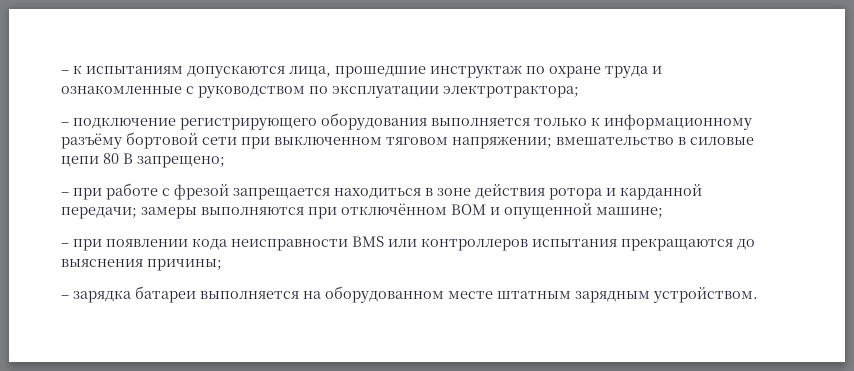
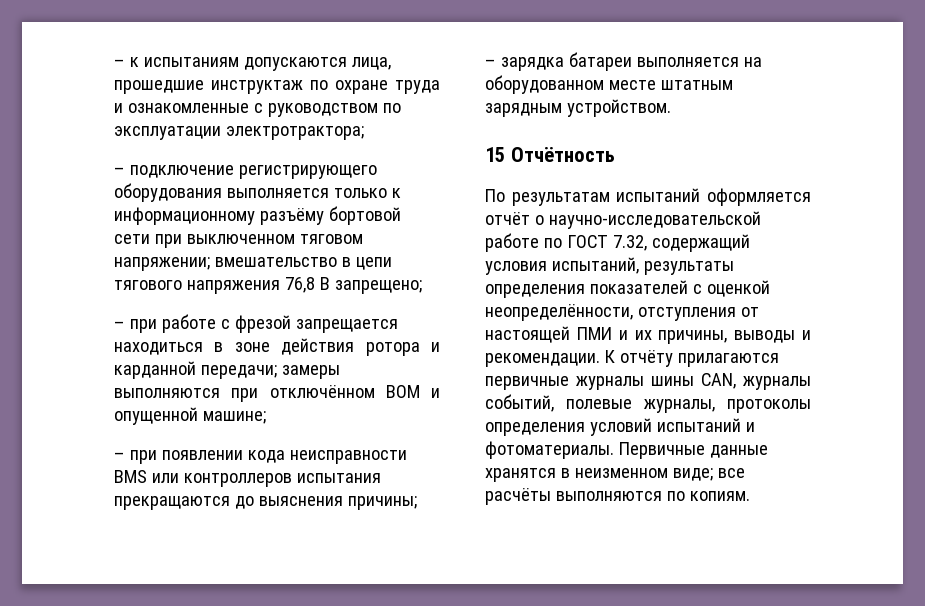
[690,137,754,145] [61,153,119,167] силовые цепи 80 -> [355,257,392,270] [114,277,315,294] цепи тягового напряжения 76,8
(758, 295) none -> [485,147,615,162] [485,188,811,206] [485,211,761,229] [485,233,750,252] [485,257,734,275] [485,280,770,298] [485,304,759,321] [485,326,811,344] [485,350,779,367] [485,373,811,390] [485,394,811,413] [485,418,755,436] [485,441,768,459] [485,468,745,482] [485,488,750,505] // 15 Отчётность // По результатам испытаний оформляется отчёт о научно-исследовательской работе по ГОСТ 7.32, содержащий условия испытаний, результаты определения показателей с оценкой неопределённости, отступления от настоящей ПМИ и их причины, выводы и рекомендации. К отчёту прилагаются первичные журналы шины CAN, журналы событий, полевые журналы, протоколы определения условий испытаний и фотоматериалы. Первичные данные хранятся в неизменном виде; все расчёты выполняются по копиям.

